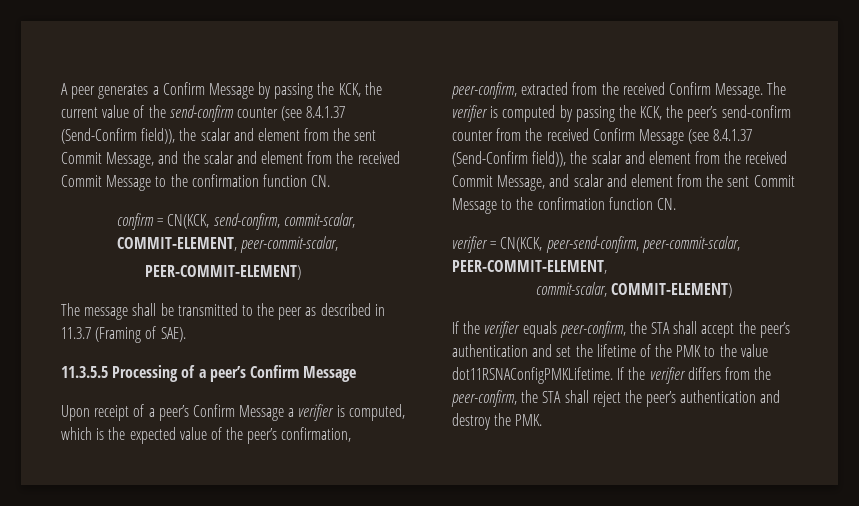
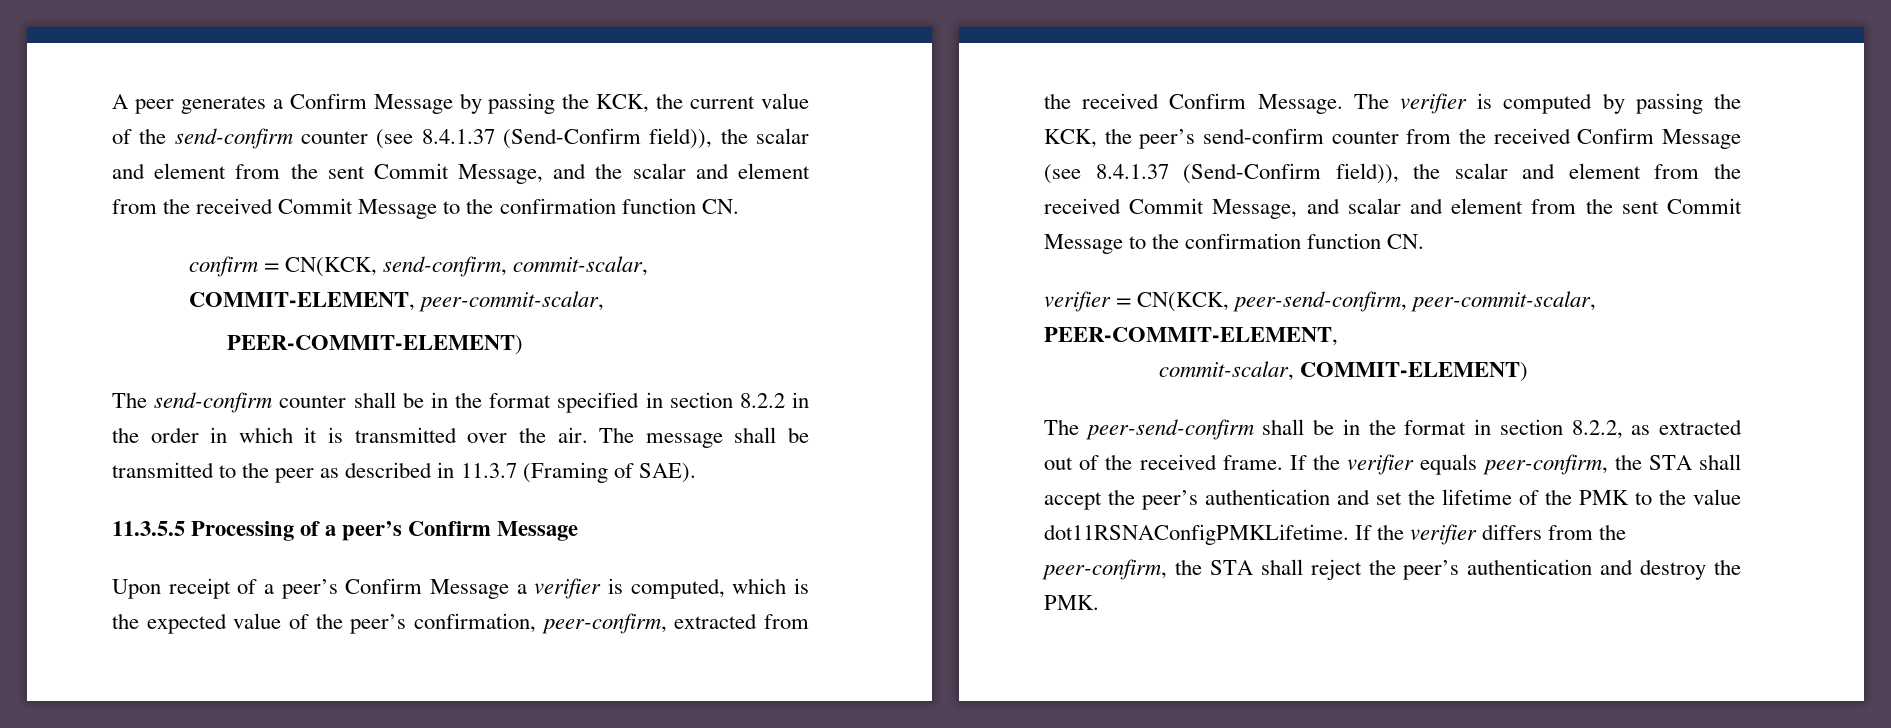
(80, 309) none -> [154,392,809,413] [112,427,635,443] send-confirm counter shall be in the format specified in section 8.2.2 in the order in which it is transmitted over the air. The
(733, 290) none -> [1044,419,1743,440] [1044,454,1283,470] The peer-send-confirm shall be in the format in section 8.2.2, as extracted out of the received frame.

